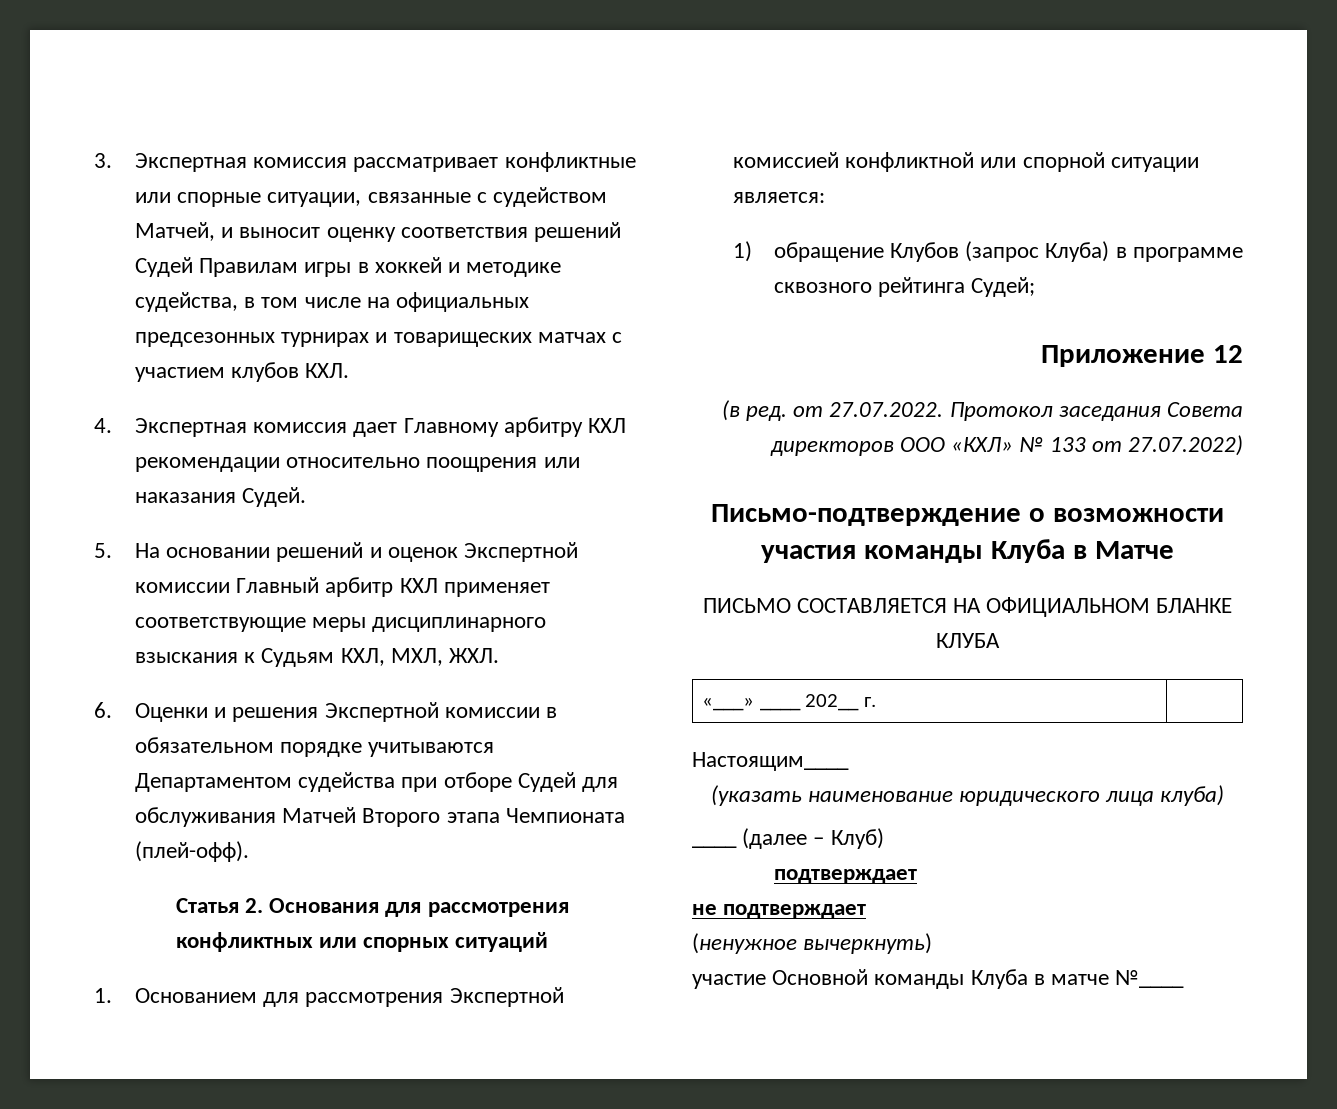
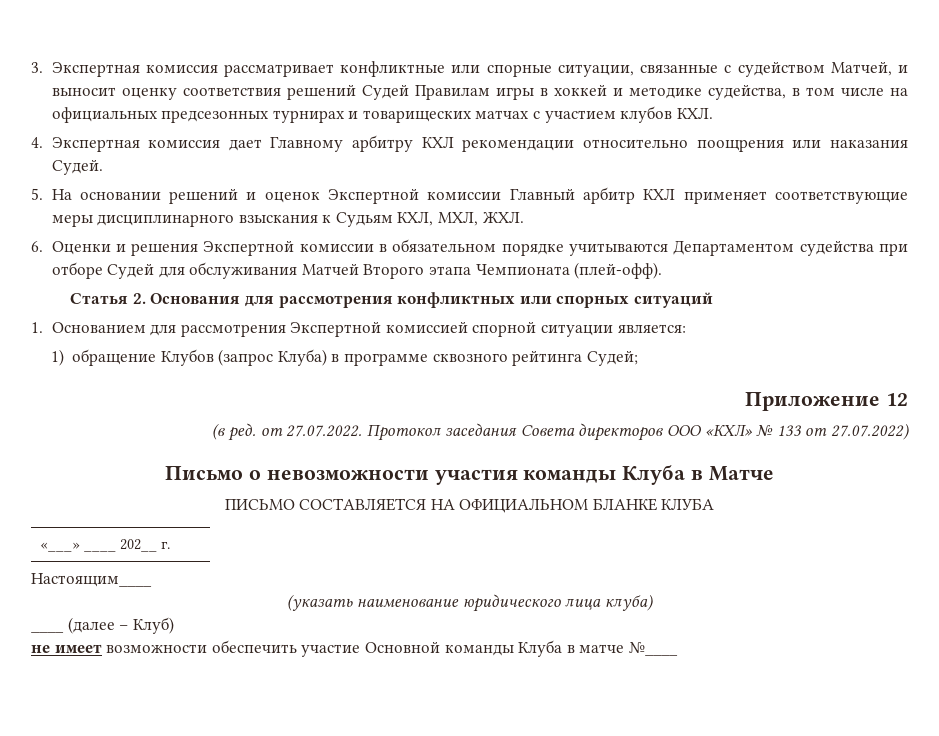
[845,152,1017,172] конфликтной или -> (468, 327) none
[711,504,1224,526] Письмо-подтверждение о возможности -> [165,466,429,480] Письмо о невозможности
[773,869,917,884] // подтверждает -> (174, 625) none
[723,904,867,919] [692,933,933,954] подтверждает // (ненужное вычеркнуть) // -> [54,640,297,653] имеет возможности обеспечить

